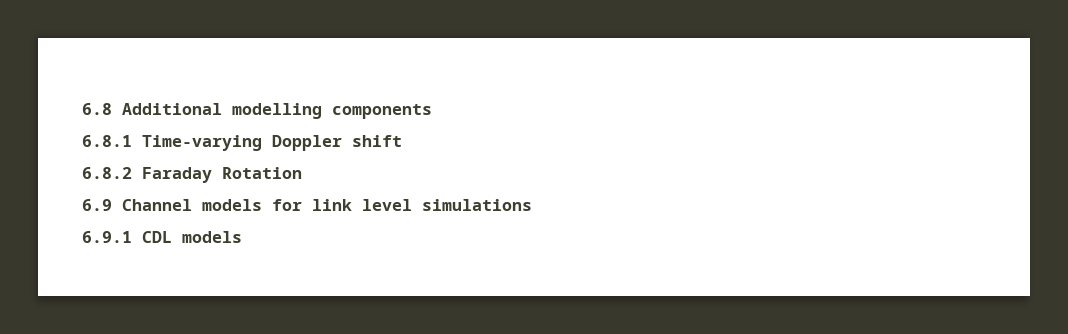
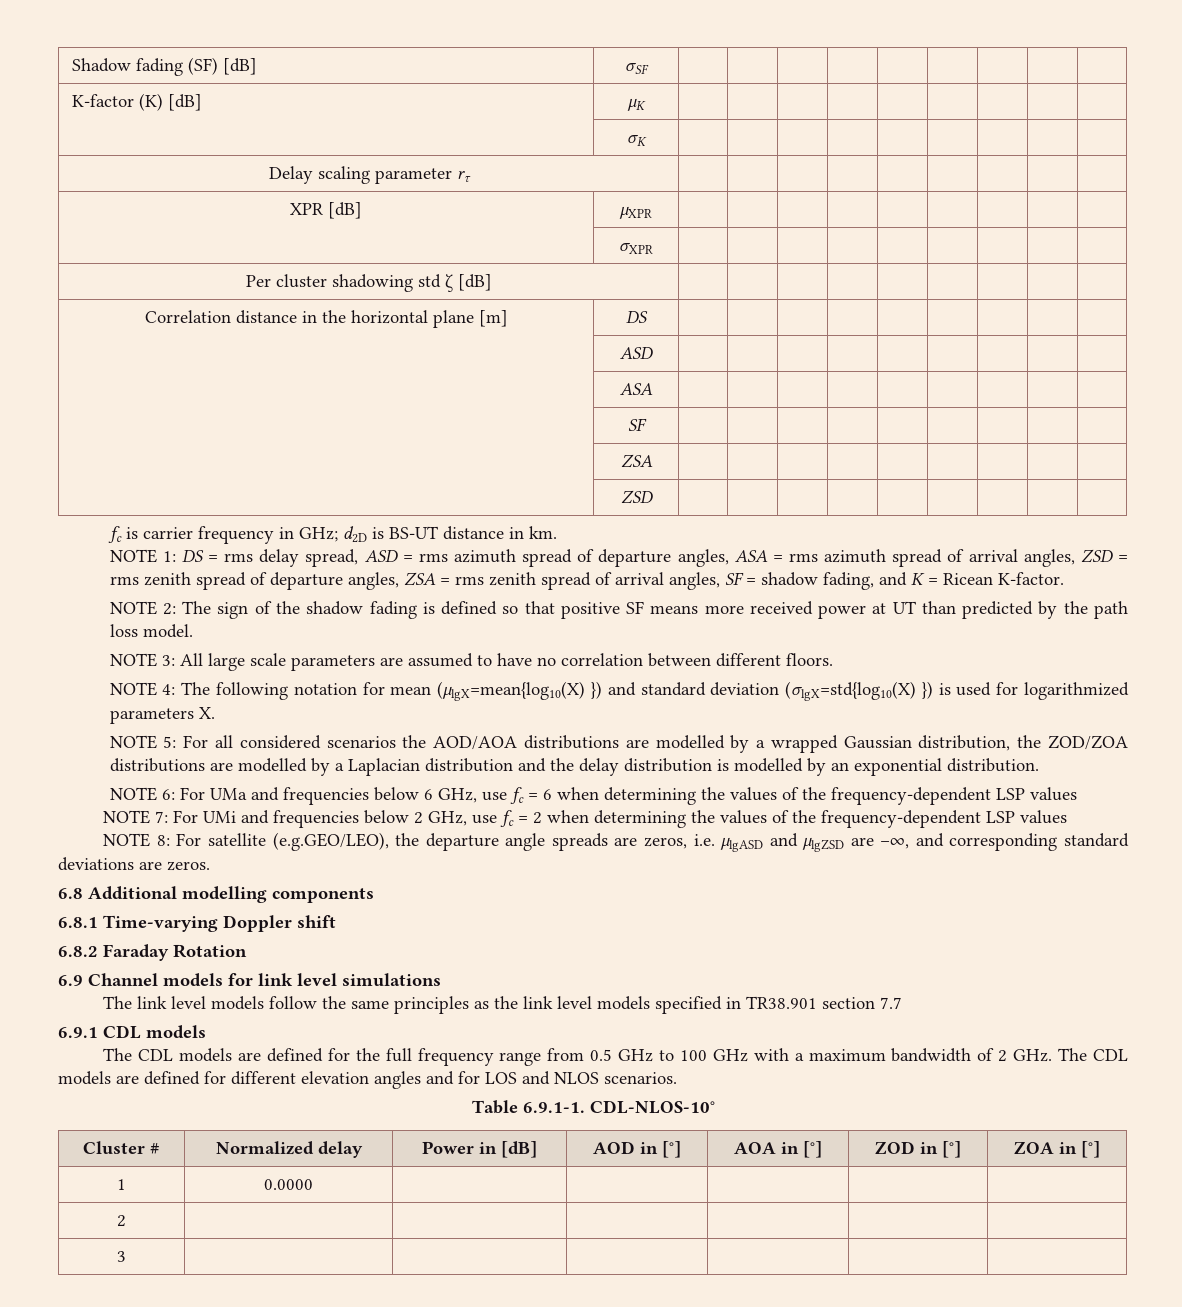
(82, 109) none -> [72,57,258,76] [625,63,649,74] [72,93,203,111] [627,98,646,111] [627,135,647,146] [268,166,471,184] [290,202,362,219] [619,206,652,219] [619,243,653,254] [245,274,492,292] [144,310,508,328] [626,311,648,323] [620,347,653,359] [620,383,653,395] [628,418,647,431] [620,454,653,468] [620,490,653,504] [107,526,557,544] [109,549,1128,567] [109,572,1064,590] [109,601,1128,619] [109,624,193,638] [109,653,833,671] [109,681,1130,701] [109,707,215,724] [109,735,1129,753] [109,758,1039,776] [109,787,1077,805] [103,810,1068,828] [103,832,1130,852] [58,857,210,871] Shadow fading (SF) [dB] | σSF | | | | | | | | | // K-factor (K) [dB] | μK | | | | | | | | | // | σK | | | | | | | | | // Delay scaling parameter rτ | | | | | | | | | // XPR [dB] | μXPR | | | | | | | | | // | σXPR | | | | | | | | | // Per cluster shadowing std ζ [dB] | | | | | | | | | // Correlation distance in the horizontal plane [m] | DS | | | | | | | | | // | ASD | | | | | | | | | // | ASA | | | | | | | | | // | SF | | | | | | | | | // | ZSA | | | | | | | | | // | ZSD | | | | | | | | | // fc is carrier frequency in GHz; d2D is BS-UT distance in km. // NOTE 1: DS = rms delay spread, ASD = rms azimuth spread of departure angles, ASA = rms azimuth spread of arrival angles, ZSD = rms zenith spread of departure angles, ZSA = rms zenith spread of arrival angles, SF = shadow fading, and K = Ricean K-factor. // NOTE 2: The sign of the shadow fading is defined so that positive SF means more received power at UT than predicted by the path loss model. // NOTE 3: All large scale parameters are assumed to have no correlation between different floors. // NOTE 4: The following notation for mean (μlgX=mean{log10(X) }) and standard deviation (σlgX=std{log10(X) }) is used for logarithmized parameters X. // NOTE 5: For all considered scenarios the AOD/AOA distributions are modelled by a wrapped Gaussian distribution, the ZOD/ZOA distributions are modelled by a Laplacian distribution and the delay distribution is modelled by an exponential distribution. // NOTE 6: For UMa and frequencies below 6 GHz, use fc = 6 when determining the values of the frequency-dependent LSP values // NOTE 7: For UMi and frequencies below 2 GHz, use fc = 2 when determining the values of the frequency-dependent LSP values // NOTE 8: For satellite (e.g.GEO/LEO), the departure angle spreads are zeros, i.e. μlgASD and μlgZSD are –∞, and corresponding standard deviations are zeros. //
[82,231,242,243] 6.9.1 CDL models -> [103,996,903,1014] [58,1025,206,1039] [103,1048,1129,1066] [58,1071,677,1089] [471,1100,715,1114] [83,1141,160,1155] [215,1141,363,1158] [422,1141,537,1158] [593,1141,681,1158] [734,1141,822,1158] [875,1141,961,1158] [1014,1141,1100,1158] [117,1179,126,1190] [264,1179,313,1190] [117,1215,126,1227] [117,1251,126,1262] The link level models follow the same principles as the link level models specified in TR38.901 section 7.7 // 6.9.1 CDL models // The CDL models are defined for the full frequency range from 0.5 GHz to 100 GHz with a maximum bandwidth of 2 GHz. The CDL models are defined for different elevation angles and for LOS and NLOS scenarios. // Table 6.9.1-1. CDL-NLOS-10° // Cluster # | Normalized delay | Power in [dB] | AOD in [°] | AOA in [°] | ZOD in [°] | ZOA in [°] // 1 | 0.0000 | | | | | // 2 | | | | | | // 3 | | | | | |

